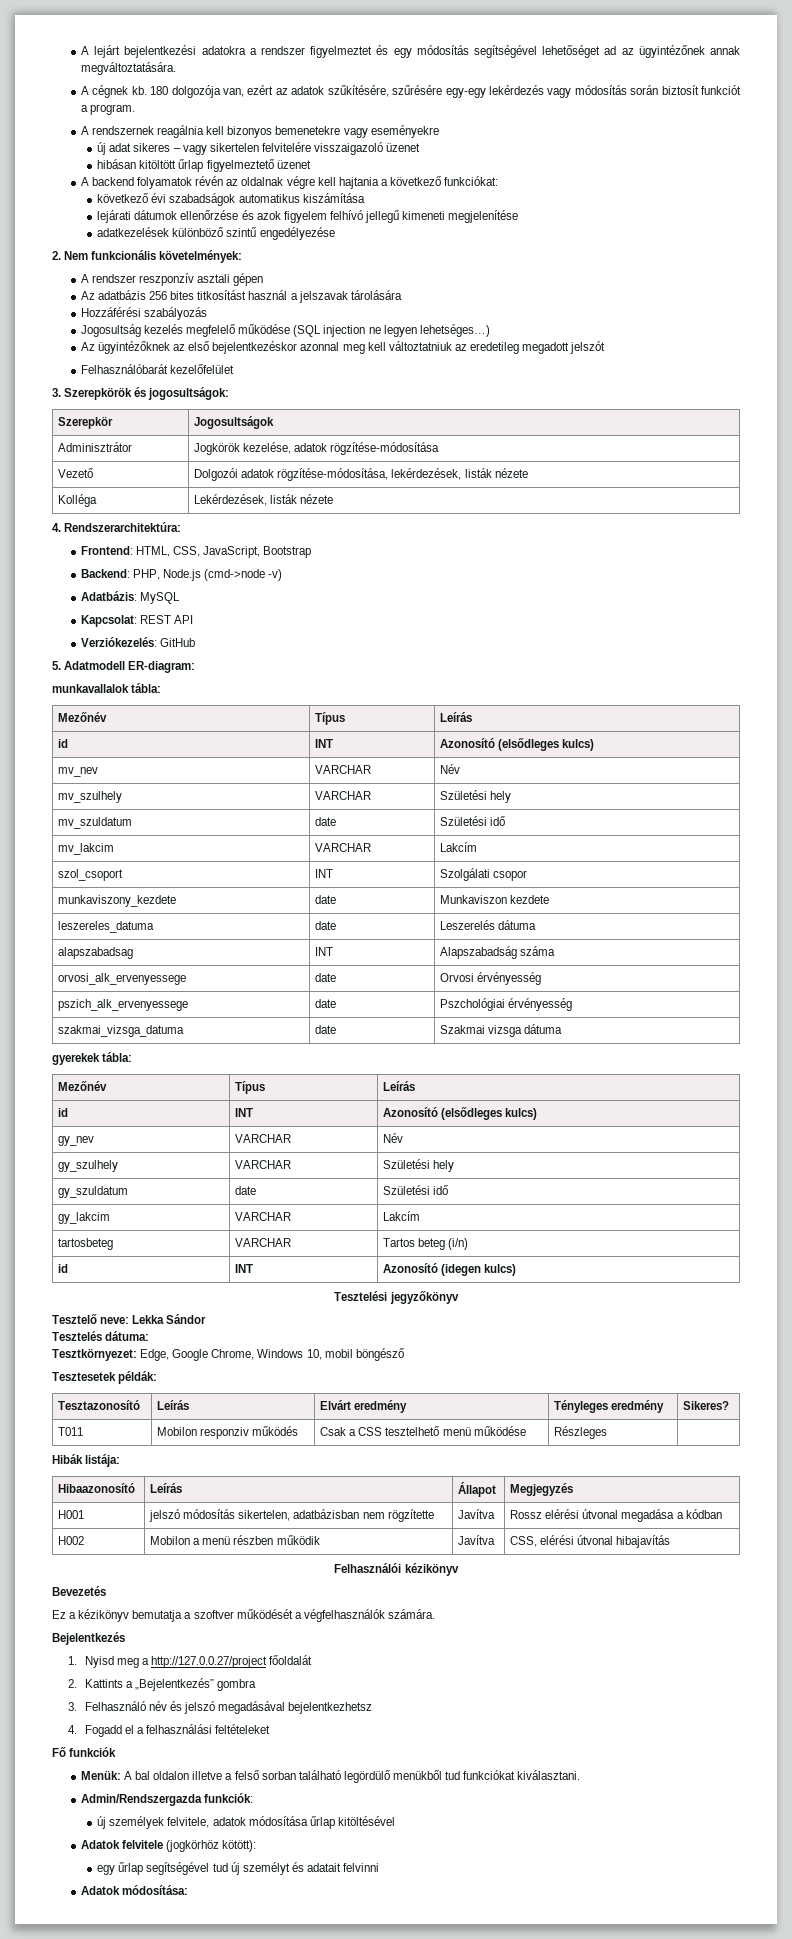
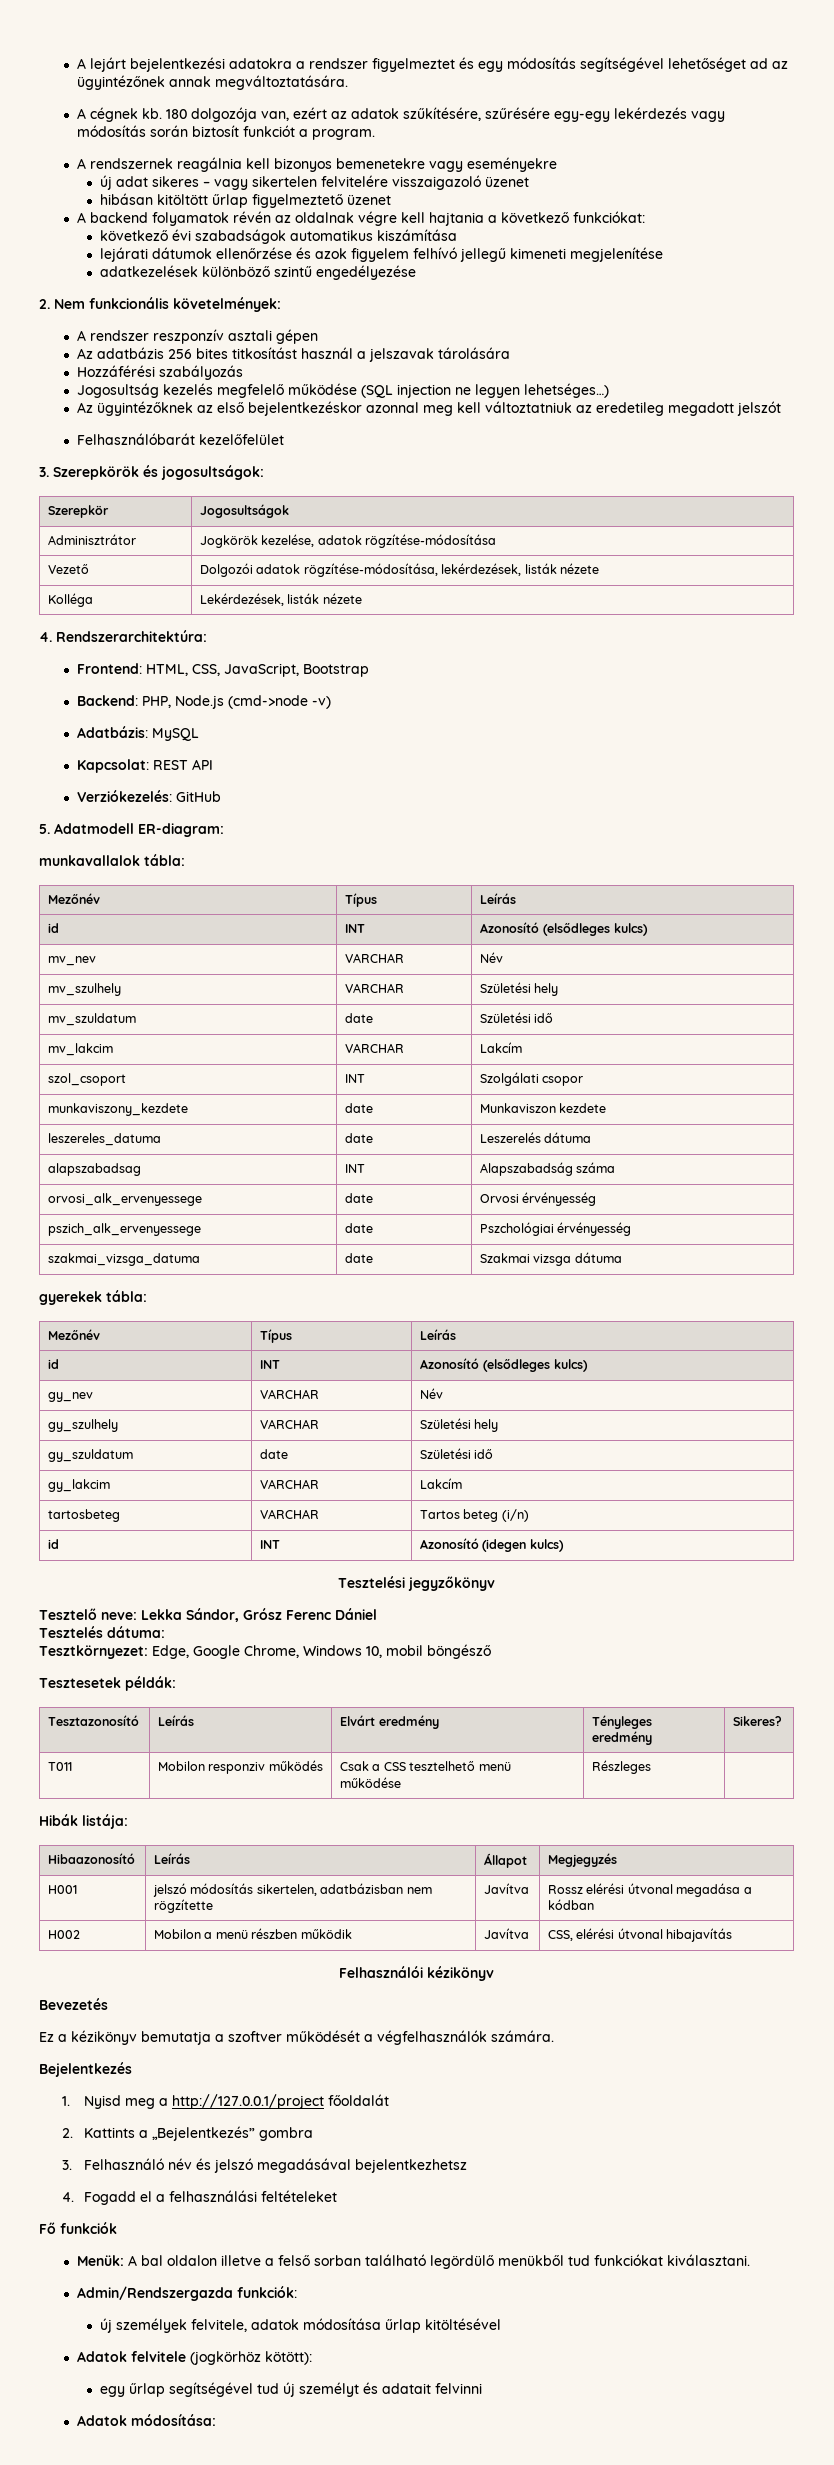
[166,1314,207,1324] Sándor -> [186,1608,377,1622] Sándor, Grósz Ferenc Dániel
[150,1656,267,1668] http://127.0.0.27/project -> [172,2094,325,2109] http://127.0.0.1/project

